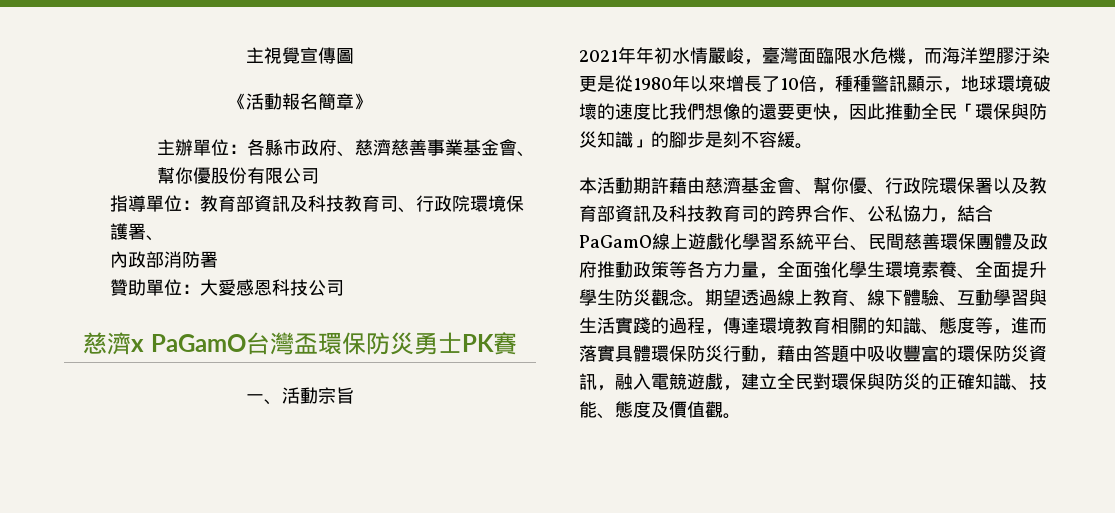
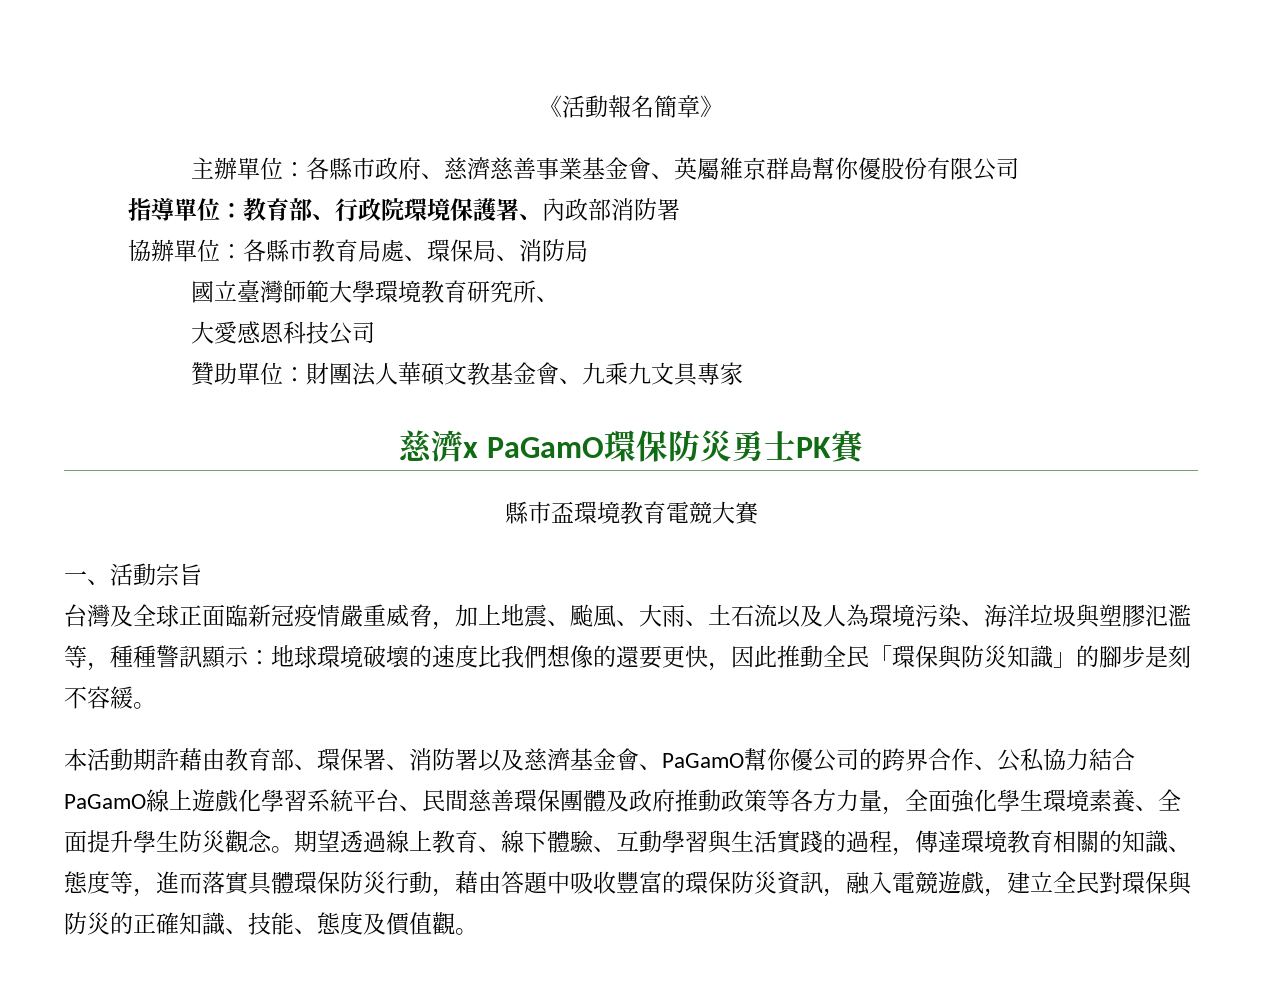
[246,47,354,64] 主視覺宣傳圖 // -> (539, 106) none
(535, 154) none -> [674,157,813,180] 英屬維京群島
[254,195,399,212] 資訊及科技教育司 -> (312, 209) none
(165, 238) // -> (542, 217) none
[110,279,345,296] 贊助單位：大愛感恩科技公司 -> [127,239,588,262] [191,280,560,303] [191,321,376,345] [191,362,744,386] 協辦單位：各縣市教育局處、環保局、消防局 // 國立臺灣師範大學環境教育研究所、 // 大愛感恩科技公司 // 贊助單位：財團法人華碩文教基金會、九乘九文具專家
[245,332,318,355] 台灣盃 -> (604, 447) none
[246,387,354,405] [579,47,1050,65] [579,75,817,92] 一、活動宗旨 // 2021年年初水情嚴峻，臺灣面臨限水危機，而海洋塑膠汙染更是從1980年以來增長了10倍 -> [504,501,759,525] [64,563,202,586] [64,604,1191,630] [64,645,87,668] 縣市盃環境教育電競大賽 // 一、活動宗旨 // 台灣及全球正面臨新冠疫情嚴重威脅，加上地震、颱風、大雨、土石流以及人為環境污染、海洋垃圾與塑膠氾濫等
[943,87,961,93] ， -> [248,650,271,665] ：
[705,177,1047,195] [579,205,741,222] 慈濟基金會、幫你優、行政院環保署以及教育部資訊及科技教育 -> [225,748,836,772] 教育部、環保署、消防署以及慈濟基金會、PaGamO幫你優公
[939,217,957,223] ， -> (1089, 759) none

